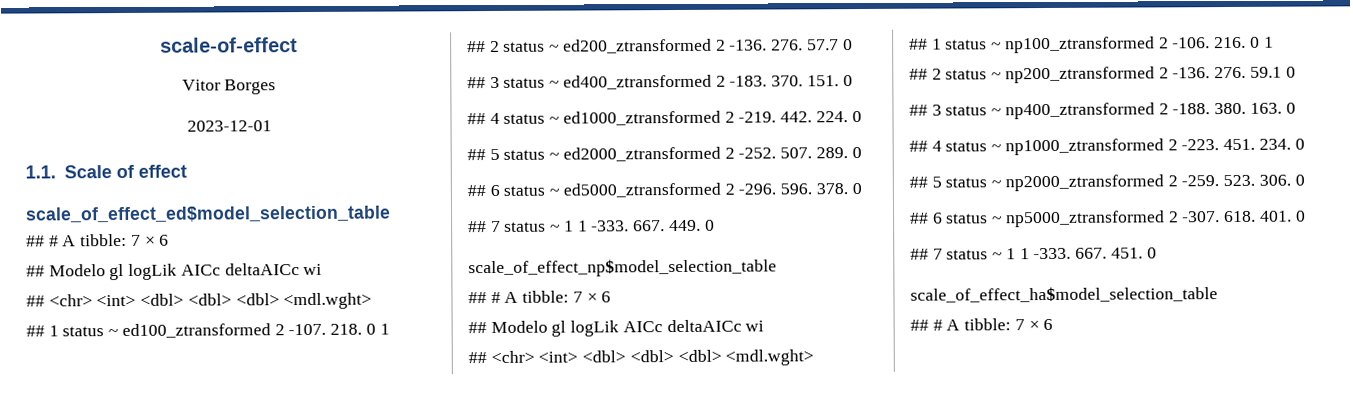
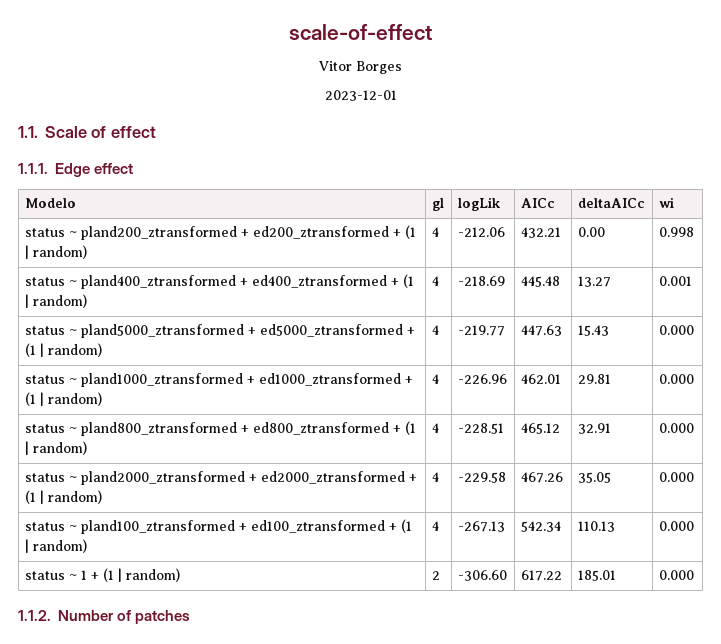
[25,205,391,223] [26,233,170,247] [26,263,323,281] [26,292,373,310] [26,323,390,339] [467,38,853,54] [467,74,853,90] [467,110,862,126] [467,146,862,162] [467,182,862,198] [468,219,715,233] [468,258,777,278] [468,290,612,304] [468,319,765,337] [468,349,815,366] [909,36,1274,54] [909,66,1296,84] [909,102,1296,120] [909,138,1305,156] [909,174,1305,192] [910,210,1306,228] [910,247,1157,260] [910,286,1218,303] [910,318,1054,331] scale_of_effect_ed$model_selection_table // ## # A tibble: 7 × 6 // ## Modelo gl logLik AICc deltaAICc wi // ## <chr> <int> <dbl> <dbl> <dbl> <mdl.wght> // ## 1 status ~ ed100_ztransformed 2 -107. 218. 0 1 // ## 2 status ~ ed200_ztransformed 2 -136. 276. 57.7 0 // ## 3 status ~ ed400_ztransformed 2 -183. 370. 151. 0 // ## 4 status ~ ed1000_ztransformed 2 -219. 442. 224. 0 // ## 5 status ~ ed2000_ztransformed 2 -252. 507. 289. 0 // ## 6 status ~ ed5000_ztransformed 2 -296. 596. 378. 0 // ## 7 status ~ 1 1 -333. 667. 449. 0 // scale_of_effect_np$model_selection_table // ## # A tibble: 7 × 6 // ## Modelo gl logLik AICc deltaAICc wi // ## <chr> <int> <dbl> <dbl> <dbl> <mdl.wght> // ## 1 status ~ np100_ztransformed 2 -106. 216. 0 1 // ## 2 status ~ np200_ztransformed 2 -136. 276. 59.1 0 // ## 3 status ~ np400_ztransformed 2 -188. 380. 163. 0 // ## 4 status ~ np1000_ztransformed 2 -223. 451. 234. 0 // ## 5 status ~ np2000_ztransformed 2 -259. 523. 306. 0 // ## 6 status ~ np5000_ztransformed 2 -307. 618. 401. 0 // ## 7 status ~ 1 1 -333. 667. 451. 0 // scale_of_effect_ha$model_selection_table // ## # A tibble: 7 × 6 -> [18,163,134,177] [24,198,76,208] [431,198,444,211] [457,197,501,211] [520,198,555,208] [577,198,645,208] [658,197,674,208] [24,225,416,240] [24,245,87,259] [431,227,439,237] [457,227,505,237] [520,227,561,238] [577,227,605,237] [658,227,694,237] [24,274,414,289] [24,294,87,308] [431,276,439,286] [457,276,505,286] [520,276,560,287] [577,276,611,287] [658,276,692,286] [24,324,415,338] [24,343,102,357] [431,325,439,335] [457,325,505,336] [520,325,562,336] [577,325,609,336] [658,325,694,335] [24,373,413,387] [24,392,102,406] [431,374,439,384] [457,374,507,384] [520,374,561,384] [577,374,611,384] [658,374,694,384] [24,421,416,436] [24,441,87,455] [431,423,439,433] [457,423,504,434] [520,423,560,434] [577,423,611,434] [658,423,694,433] [24,471,417,485] [24,490,102,504] [431,472,439,482] [457,472,506,483] [520,472,563,483] [577,472,611,483] [658,472,694,482] [24,519,412,534] [24,539,87,553] [431,521,439,531] [457,521,505,532] [520,521,561,532] [577,521,615,532] [658,521,694,531] [24,568,180,582] [431,571,440,580] [457,570,507,581] [520,570,562,581] [577,570,616,581] [658,570,694,580] [18,610,191,624] 1.1.1. Edge effect // Modelo | gl | logLik | AICc | deltaAICc | wi // status ~ pland200_ztransformed + ed200_ztransformed + (1 | random) | 4 | -212.06 | 432.21 | 0.00 | 0.998 // status ~ pland400_ztransformed + ed400_ztransformed + (1 | random) | 4 | -218.69 | 445.48 | 13.27 | 0.001 // status ~ pland5000_ztransformed + ed5000_ztransformed + (1 | random) | 4 | -219.77 | 447.63 | 15.43 | 0.000 // status ~ pland1000_ztransformed + ed1000_ztransformed + (1 | random) | 4 | -226.96 | 462.01 | 29.81 | 0.000 // status ~ pland800_ztransformed + ed800_ztransformed + (1 | random) | 4 | -228.51 | 465.12 | 32.91 | 0.000 // status ~ pland2000_ztransformed + ed2000_ztransformed + (1 | random) | 4 | -229.58 | 467.26 | 35.05 | 0.000 // status ~ pland100_ztransformed + ed100_ztransformed + (1 | random) | 4 | -267.13 | 542.34 | 110.13 | 0.000 // status ~ 1 + (1 | random) | 2 | -306.60 | 617.22 | 185.01 | 0.000 // 1.1.2. Number of patches

